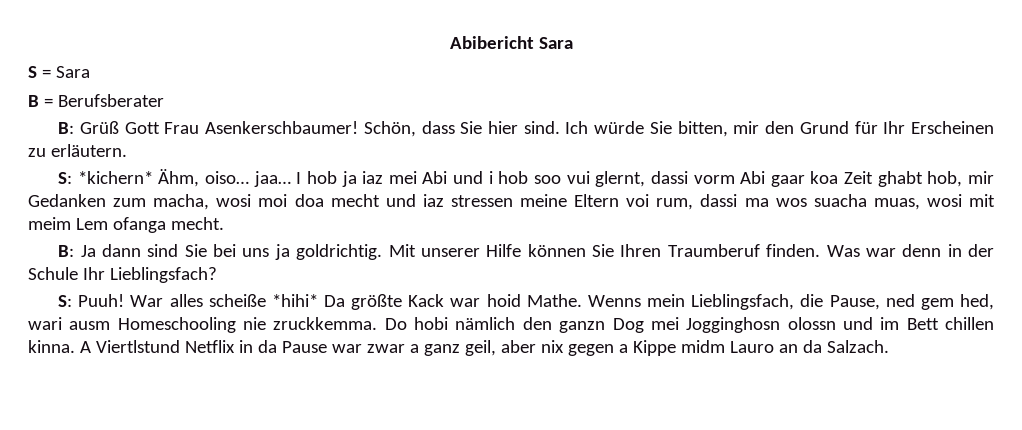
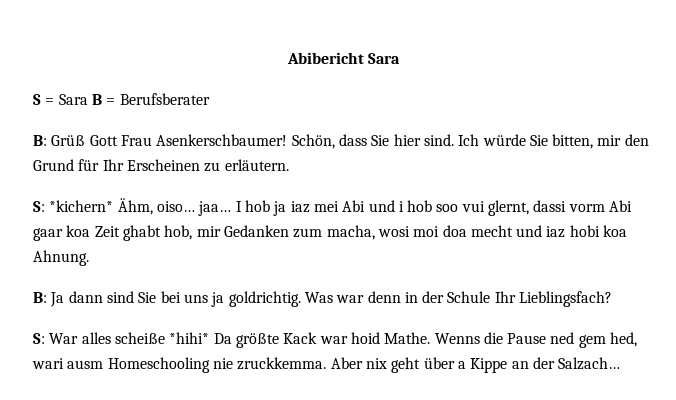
(90, 72) // -> (88, 99) none
[450,194,996,210] [28,217,224,233] stressen meine Eltern voi rum, dassi ma wos suacha muas, wosi mit meim Lem ofanga mecht. -> [569,225,628,237] [33,250,89,266] hobi koa Ahnung.
[388,244,821,257] Mit unserer Hilfe können Sie Ihren Traumberuf finden. -> (301, 299) none
[78,294,125,307] Puuh! -> (45, 338) none
[647,294,880,310] mein Lieblingsfach, die Pause, -> [483,332,547,344] die Pause
[384,317,995,333] [28,340,889,356] Do hobi nämlich den ganzn Dog mei Jogginghosn olossn und im Bett chillen kinna. A Viertlstund Netflix in da Pause war zwar a ganz geil, aber nix gegen a Kippe midm Lauro an da Salzach. -> [330,357,621,373] Aber nix geht über a Kippe an der Salzach…

